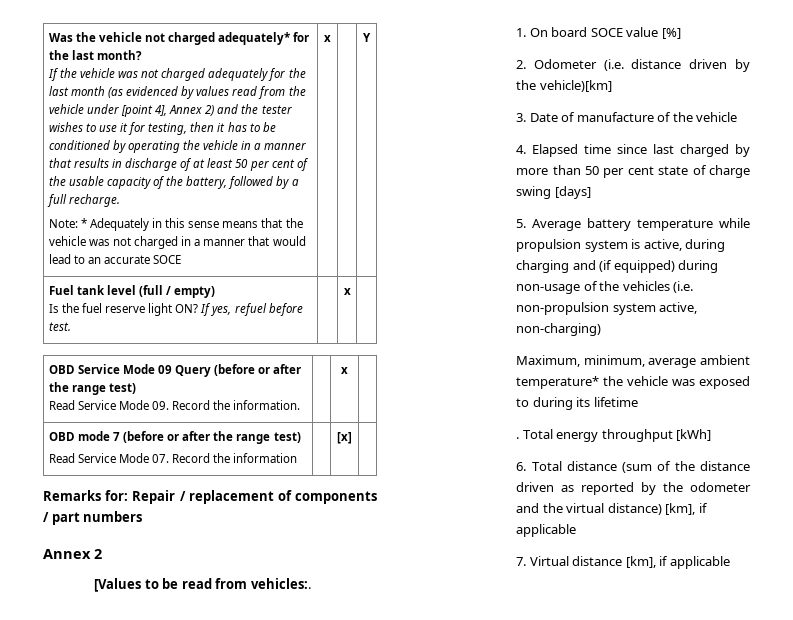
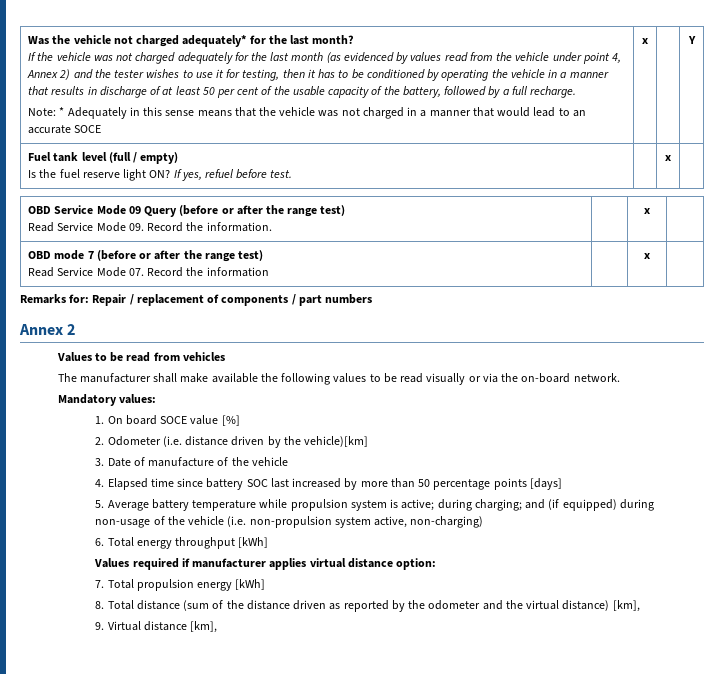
[120,105,168,117] [point 4], -> [582,52,622,64] point 4,
[337,432,352,444] [x] -> [644,253,650,259] x
[94,578,142,592] [Values -> [56,352,92,362] Values
[250,578,311,589] vehicles:. -> [182,352,225,361] [57,373,620,385] [57,394,156,406] vehicles // The manufacturer shall make available the following values to be read visually or via the on-board network. // Mandatory values:
[653,144,751,157] [516,165,750,178] [516,186,552,199] last charged by more than 50 per cent state of charge swing -> [206,478,527,490] battery SOC last increased by more than 50 percentage points
[643,239,726,252] [516,260,570,273] active, during charging -> [401,499,522,511] active; during charging;
[622,281,670,291] vehicles -> [188,516,225,525] vehicle
[516,355,750,368] [516,376,750,389] [516,397,638,410] [516,429,712,442] [516,462,527,471] Maximum, minimum, average ambient temperature* the vehicle was exposed to during its lifetime // . Total energy throughput [kWh] // 6. -> [95,537,269,549] [94,558,437,570] [95,579,266,591] [95,601,105,609] 6. Total energy throughput [kWh] // Values required if manufacturer applies virtual distance option: // 7. Total propulsion energy [kWh] // 8.
[698,503,708,513] [516,524,577,537] [516,557,527,566] if applicable // 7. -> [95,622,105,630] // 9.
[659,556,730,569] if applicable -> (218, 627) none

